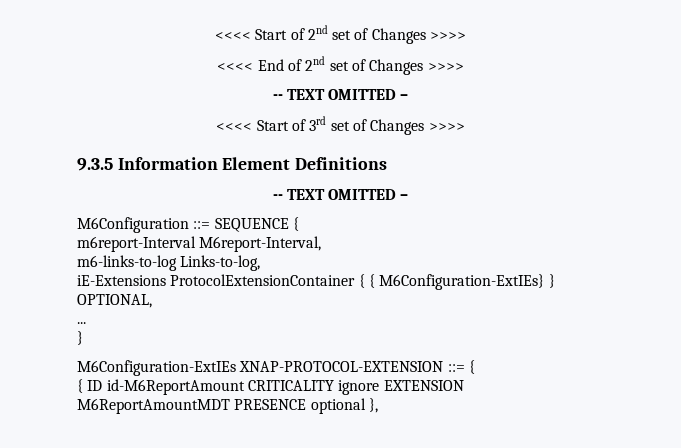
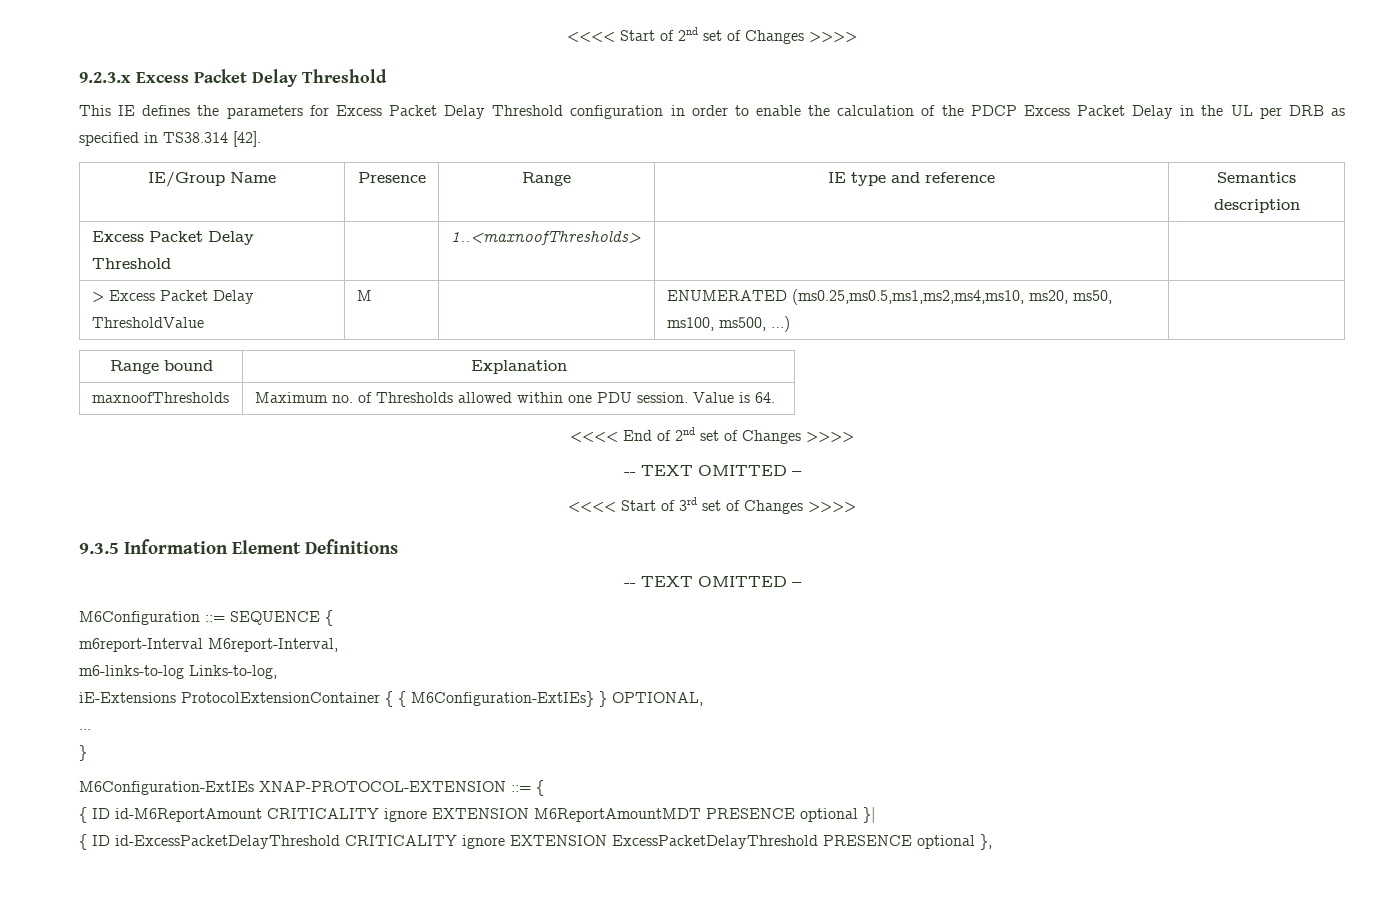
(467, 36) none -> [79,69,387,87] [79,105,1345,119] [79,131,261,147] [148,171,276,187] [357,172,426,183] [522,172,571,186] [828,172,995,186] [1217,172,1296,183] [1213,199,1300,213] [91,231,254,245] [91,258,171,269] [450,231,641,245] [91,290,254,304] [91,317,204,328] [356,290,372,301] [666,289,1112,305] [666,316,790,332] [109,360,213,374] [470,360,567,374] [91,392,229,403] [254,392,775,403] // 9.2.3.x Excess Packet Delay Threshold // This IE defines the parameters for Excess Packet Delay Threshold configuration in order to enable the calculation of the PDCP Excess Packet Delay in the UL per DRB as specified in TS38.314 [42]. // IE/Group Name | Presence | Range | IE type and reference | Semantics description // Excess Packet Delay Threshold | | 1..<maxnoofThresholds> | | // > Excess Packet Delay ThresholdValue | M | | ENUMERATED (ms0.25,ms0.5,ms1,ms2,ms4,ms10, ms20, ms50, ms100, ms500, …) | // Range bound | Explanation // maxnoofThresholds | Maximum no. of Thresholds allowed within one PDU session. Value is 64.
(366, 406) none -> [863,807,875,823] [79,834,975,850] }| // { ID id-ExcessPacketDelayThreshold CRITICALITY ignore EXTENSION ExcessPacketDelayThreshold PRESENCE optional

